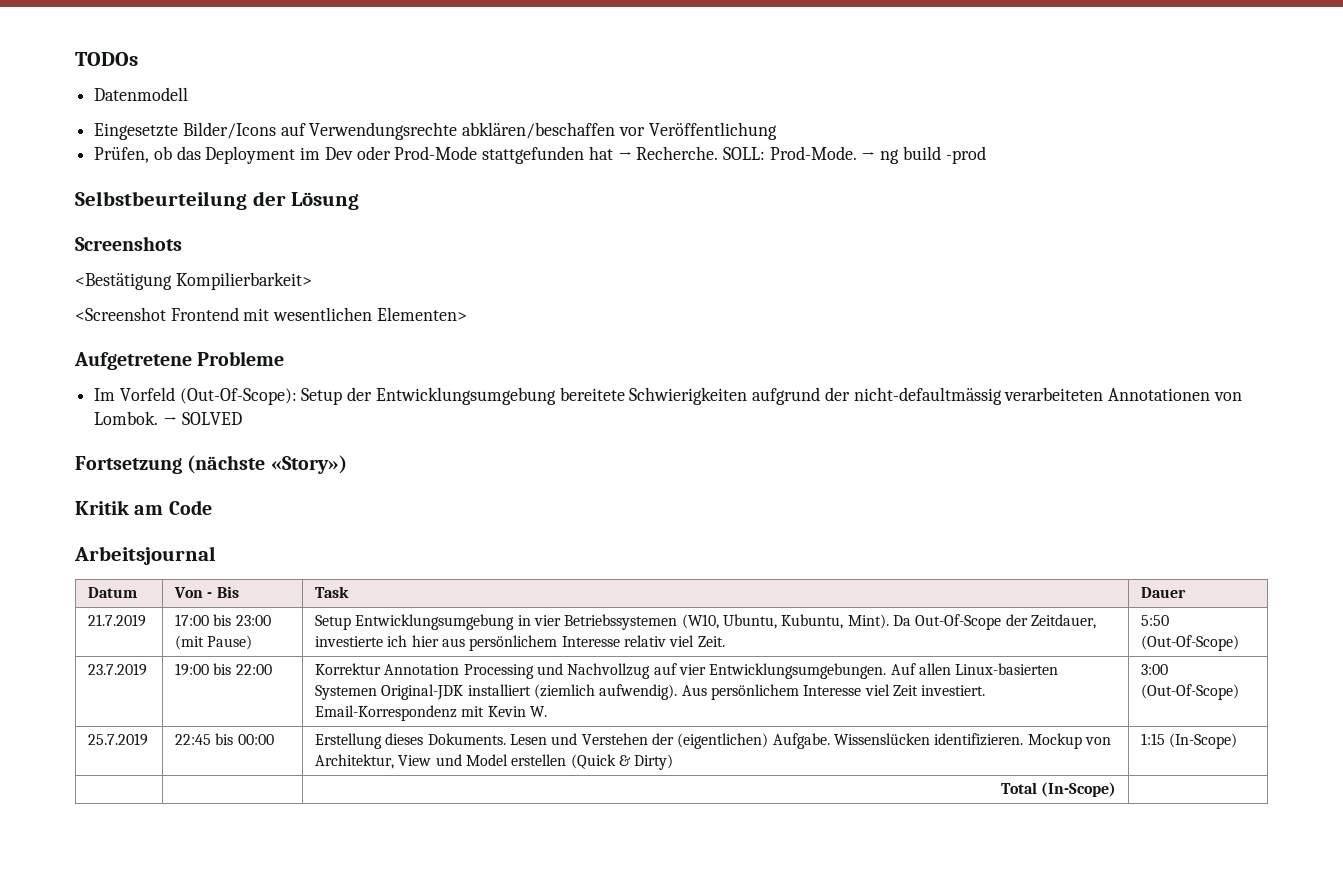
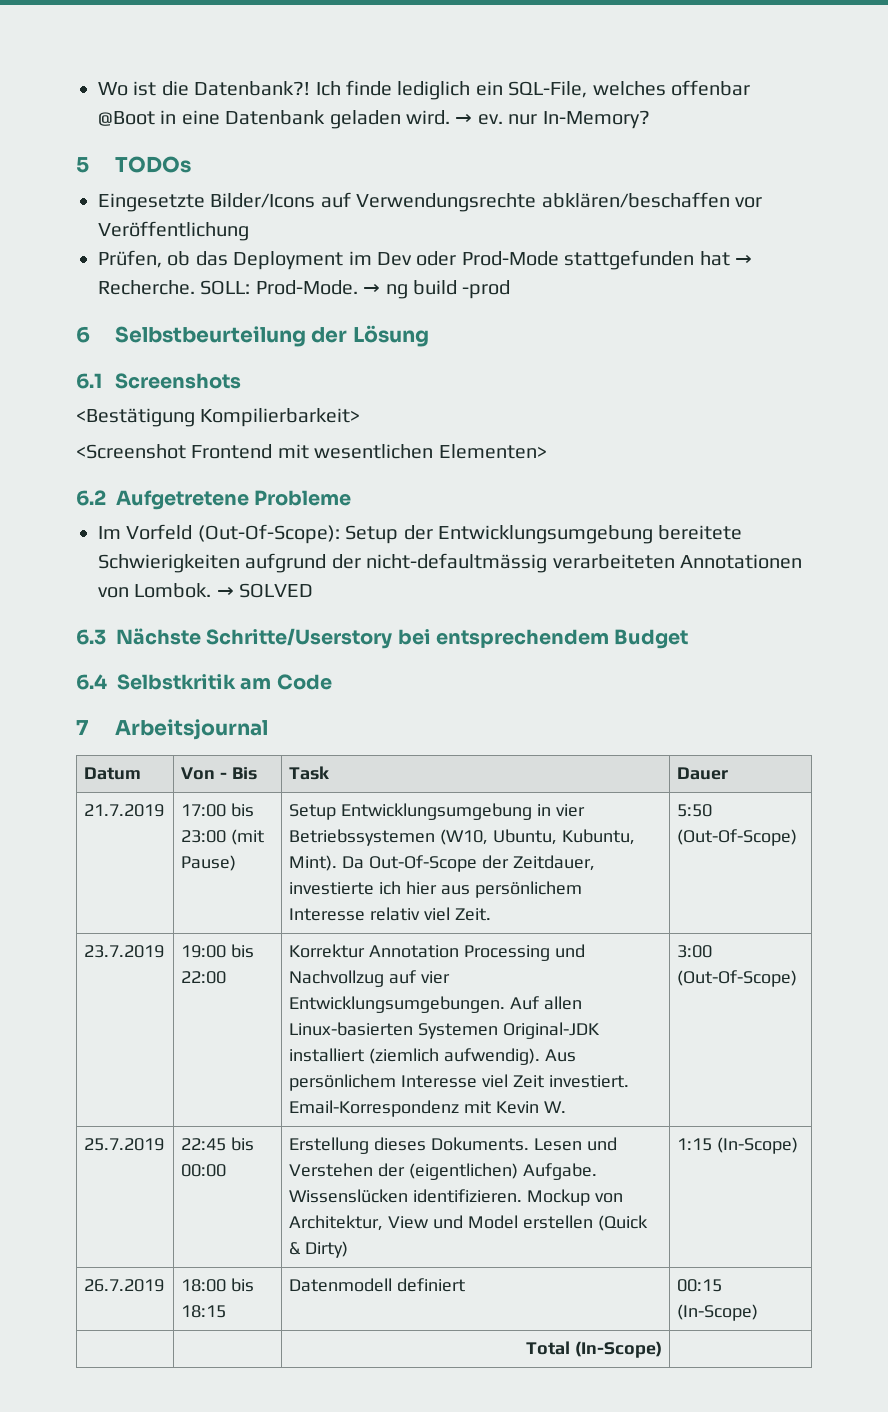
(75, 59) none -> [98,80,750,100] [98,110,650,129] [76,157,89,173] Wo ist die Datenbank?! Ich finde lediglich ein SQL-File, welches offenbar @Boot in eine Datenbank geladen wird. → ev. nur In-Memory? // 5
[94,87,189,101] // Datenmodell -> (191, 164) none
(986, 155) none -> [76,326,90,343] 6
(360, 201) none -> [76,373,102,389] 6.1
(467, 314) none -> [76,490,106,506] 6.2
[75,455,347,474] [75,500,129,515] Fortsetzung (nächste «Story») // Kritik -> [76,628,689,649] [76,674,236,690] 6.3 Nächste Schritte/Userstory bei entsprechendem Budget // 6.4 Selbstkritik
(212, 507) none -> [76,720,88,735] 7
(1238, 741) none -> [84,1279,165,1292] [181,1278,255,1292] [181,1305,227,1318] [289,1278,466,1292] [677,1279,723,1292] [677,1304,759,1321] // 26.7.2019 | 18:00 bis 18:15 | Datenmodell definiert | 00:15 (In-Scope)

